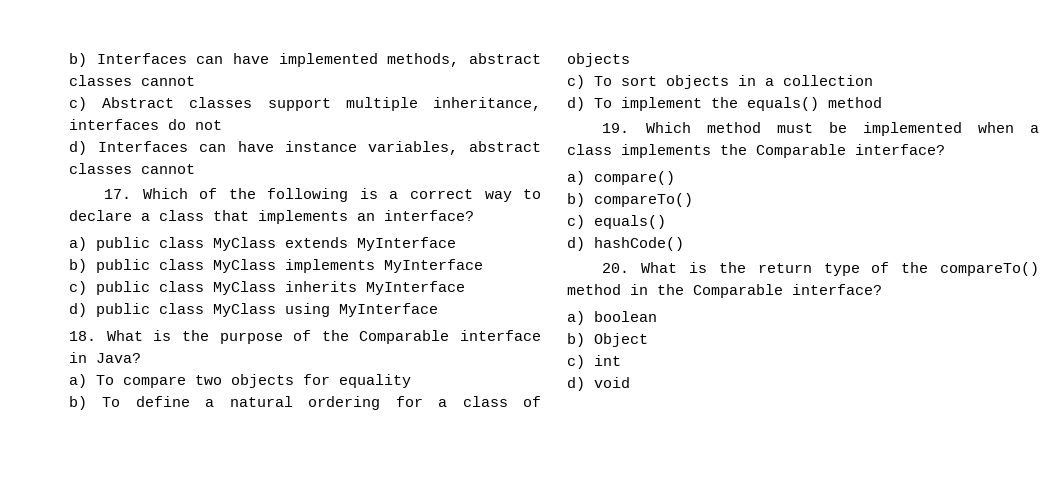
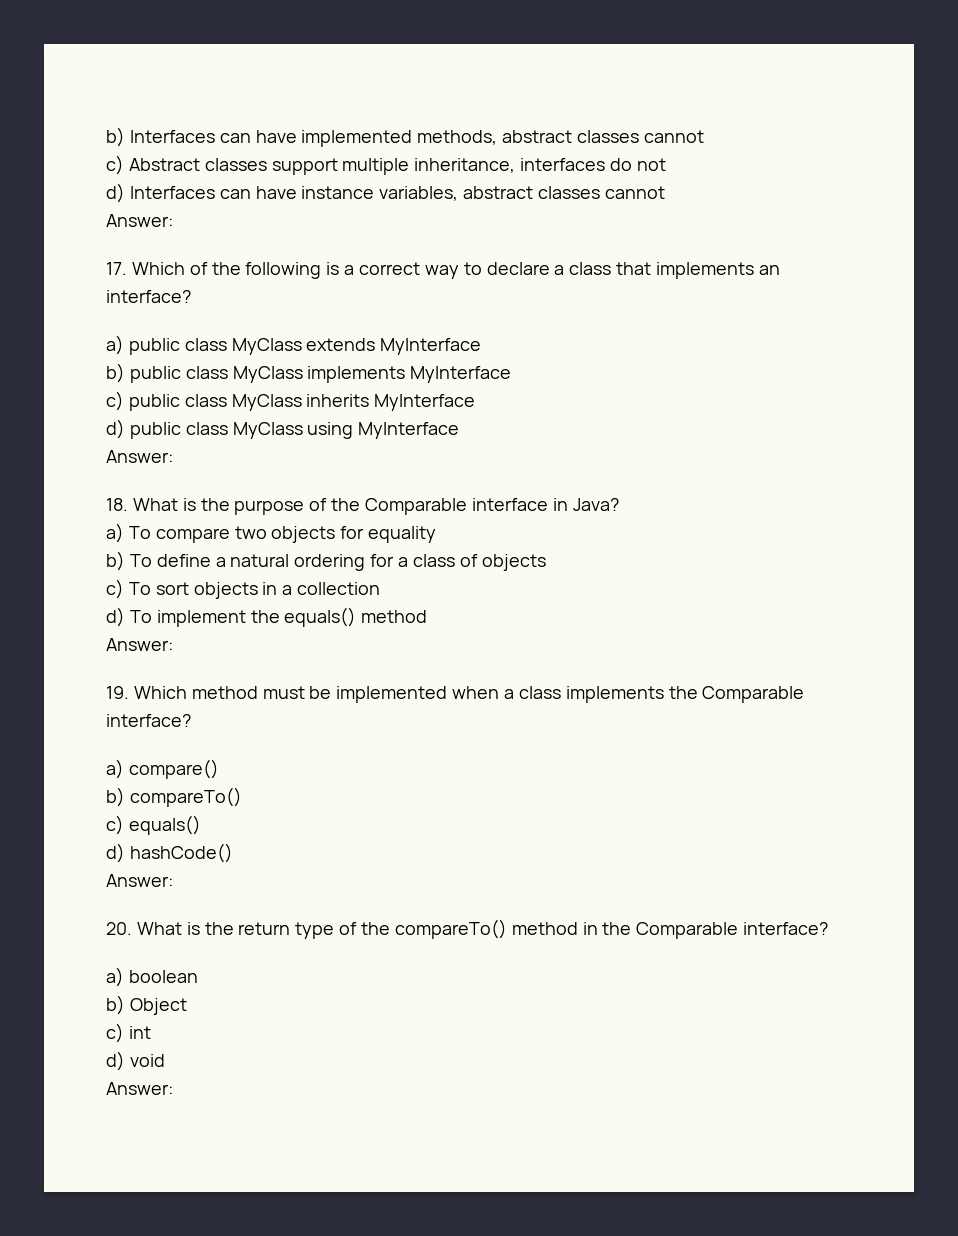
(195, 169) none -> [106,214,173,227] // Answer:
(438, 310) none -> [106,450,173,463] // Answer:
(882, 102) none -> [106,638,173,651] // Answer:
(684, 244) none -> [106,874,173,887] // Answer:
(630, 382) none -> [106,1082,173,1095] // Answer:

